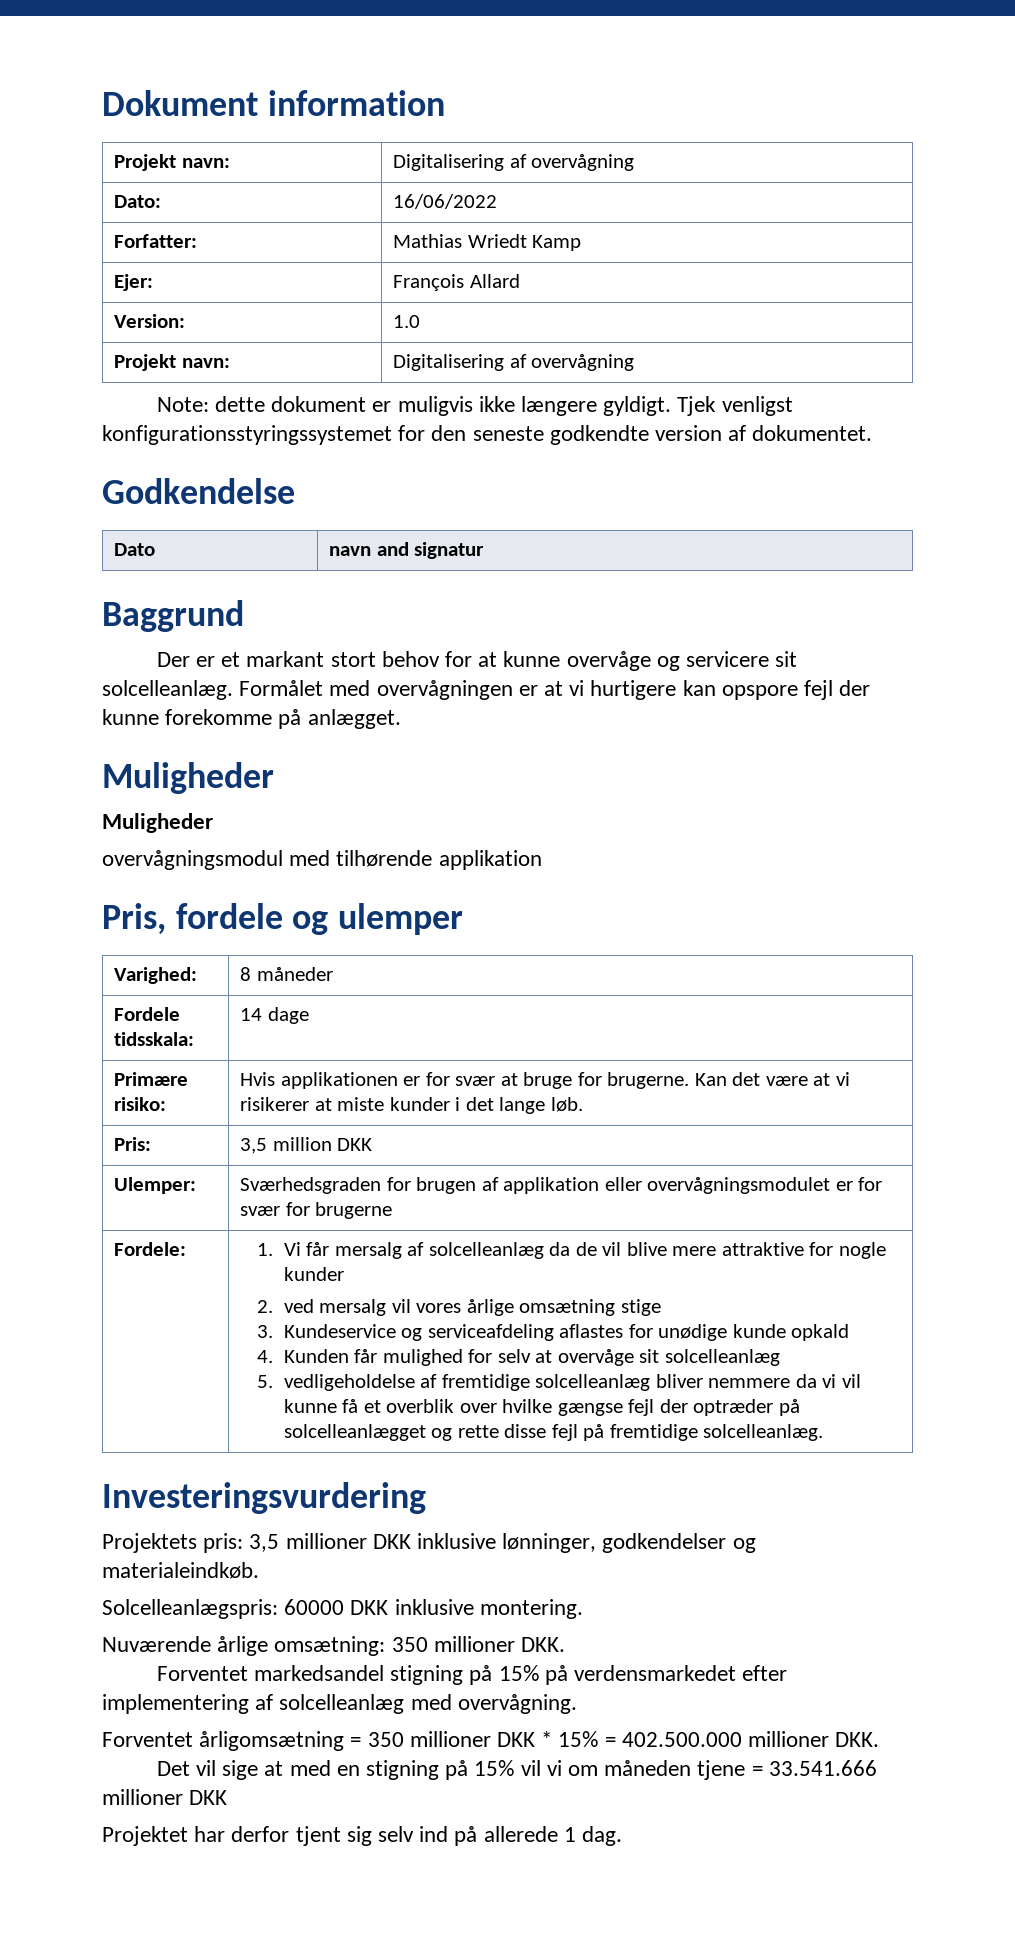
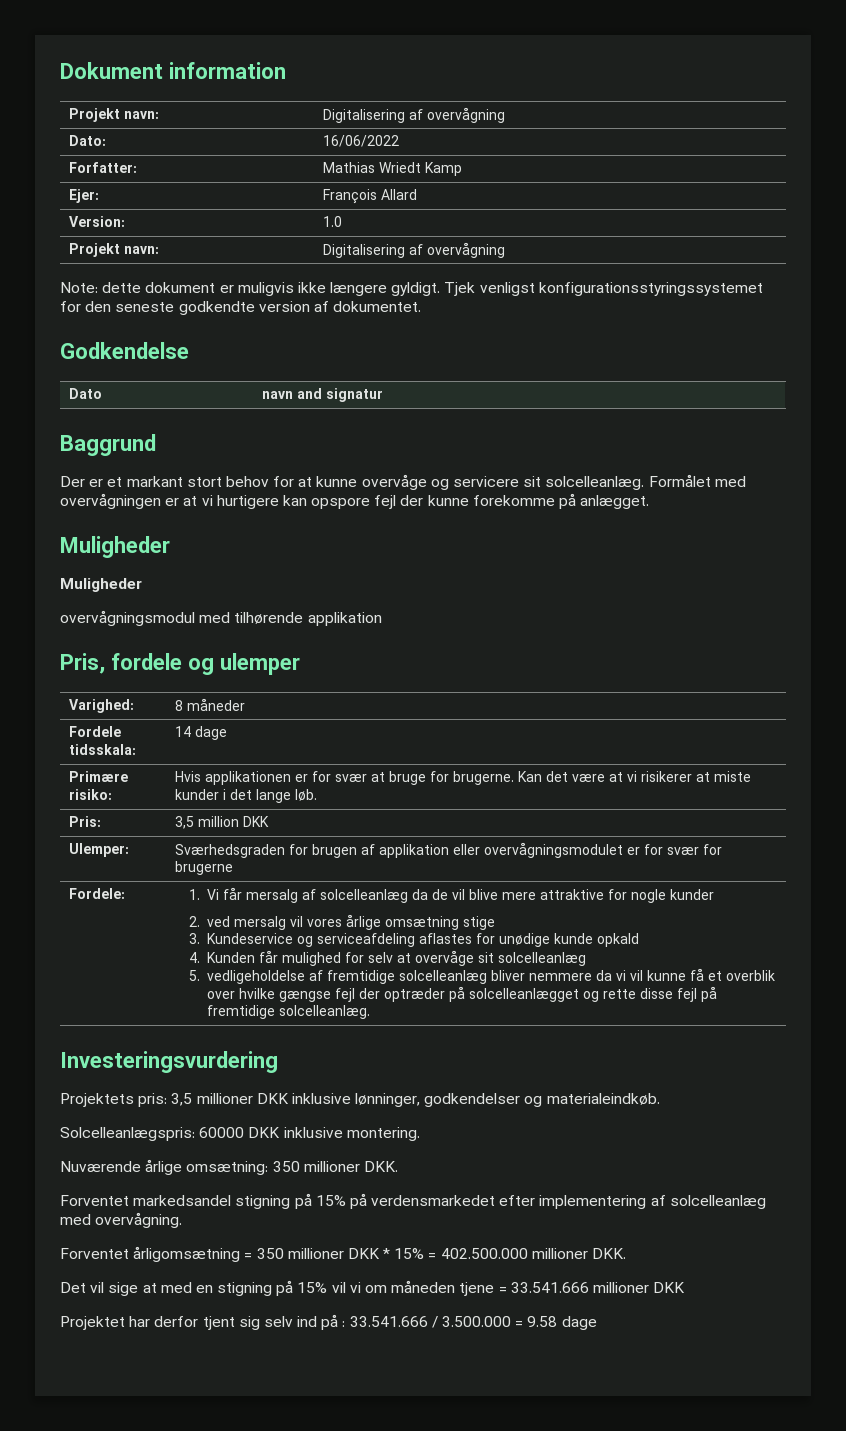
[483,1826,623,1846] allerede 1 dag. -> [342,1316,597,1330] : 33.541.666 / 3.500.000 = 9.58 dage

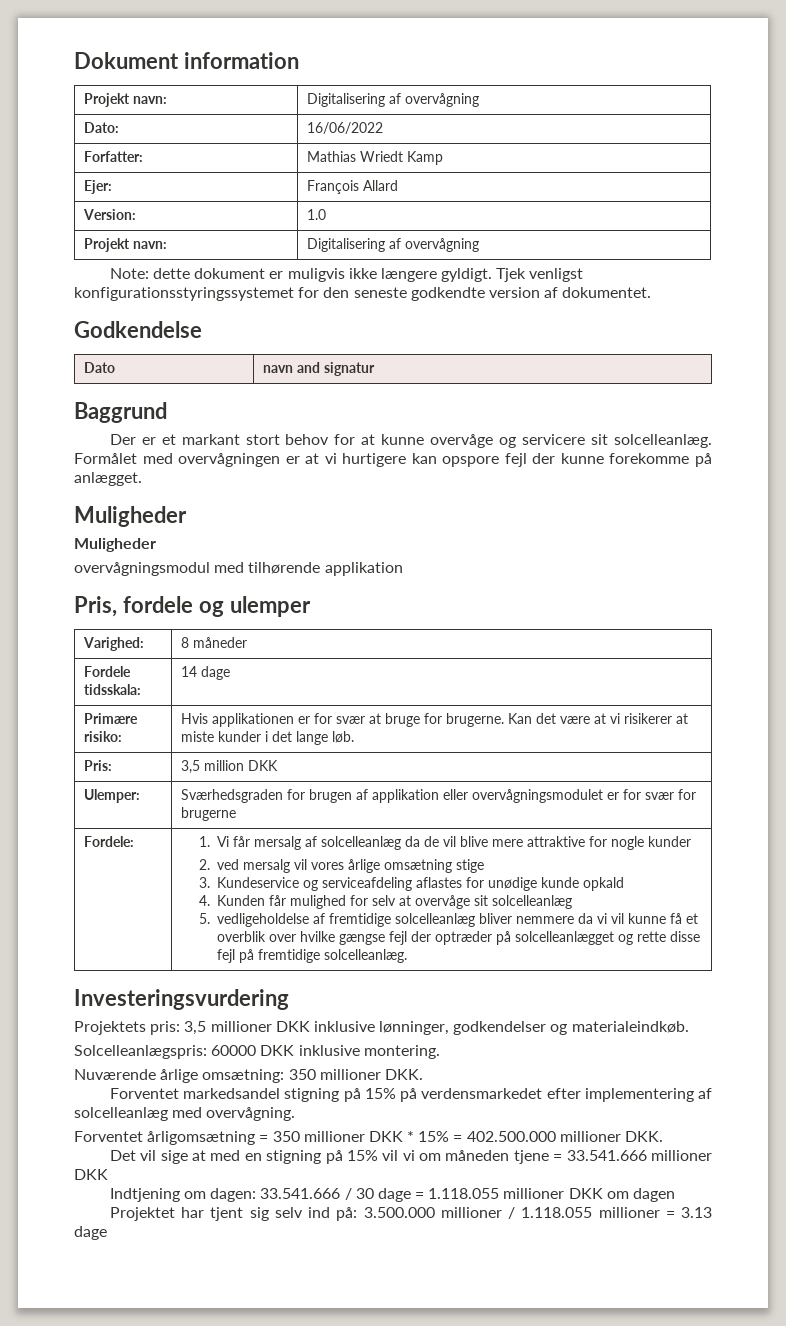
(686, 1287) none -> [109,1188,676,1202] // Indtjening om dagen: 33.541.666 / 30 dage = 1.118.055 millioner DKK om dagen
[154,1316,199,1327] derfor -> (205, 1212) none
[321,1314,558,1330] på : 33.541.666 / 3.500.000 = 9.58 -> [336,1207,712,1221] på: 3.500.000 millioner / 1.118.055 millioner = 3.13

